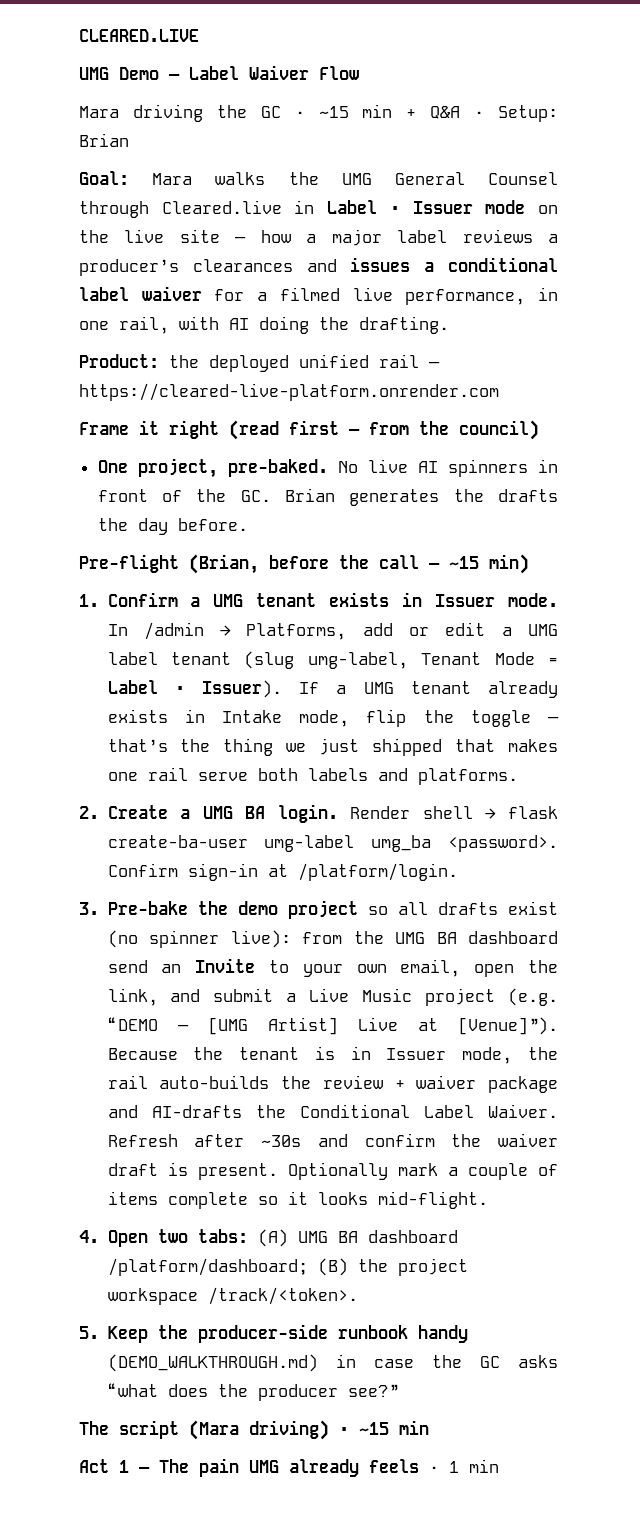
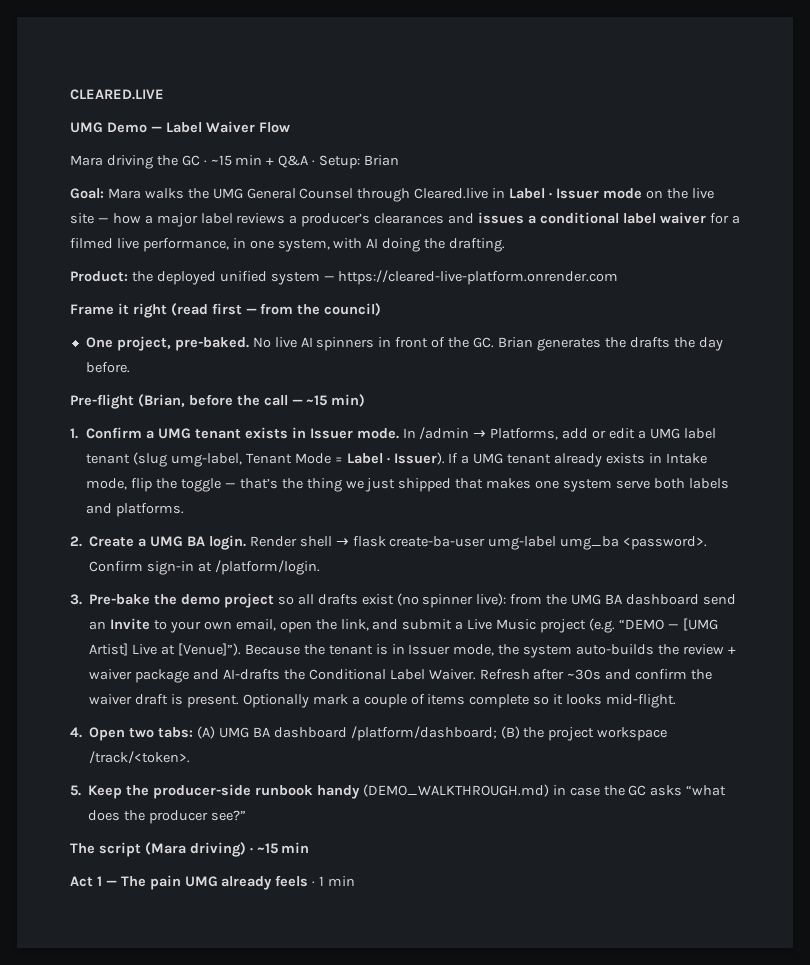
[119,316,169,334] rail, -> [277,239,330,252] system,
[379,354,419,368] rail -> [270,272,320,285] system
[147,767,188,781] rail -> [563,479,613,492] system
[107,1075,148,1089] rail -> [523,645,573,658] system

